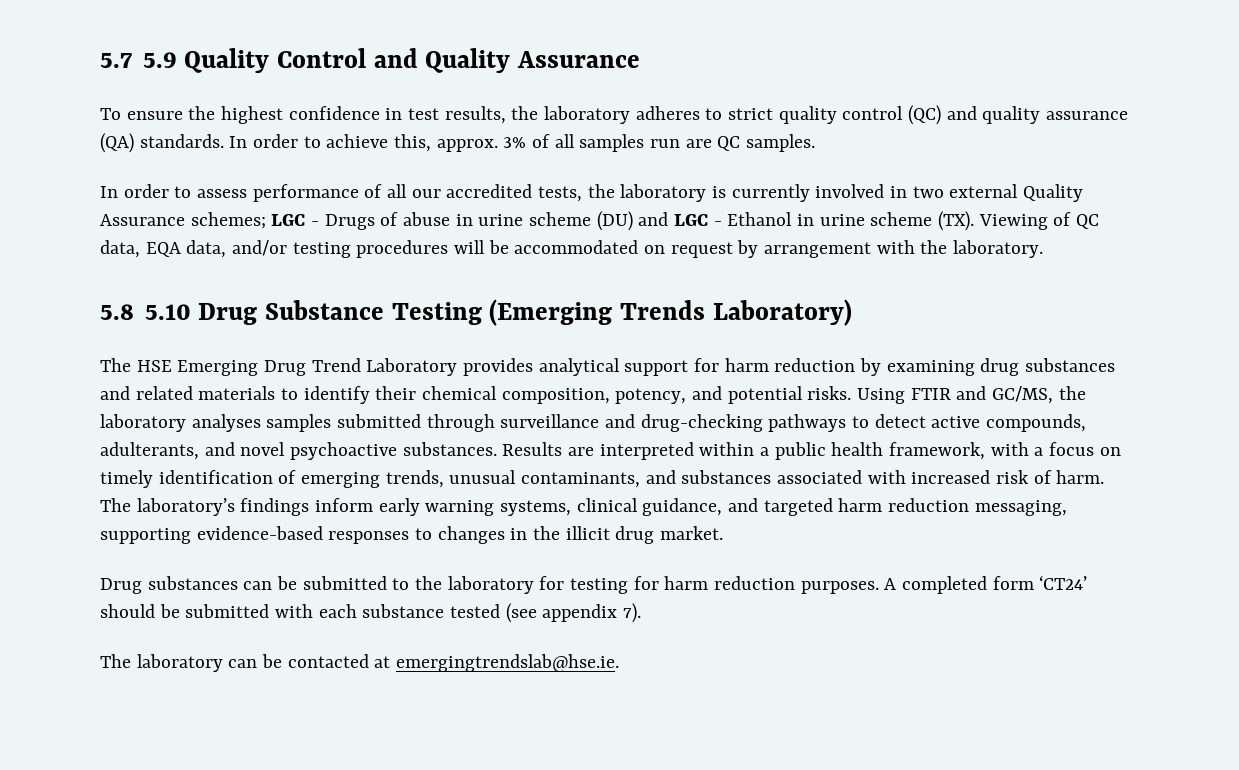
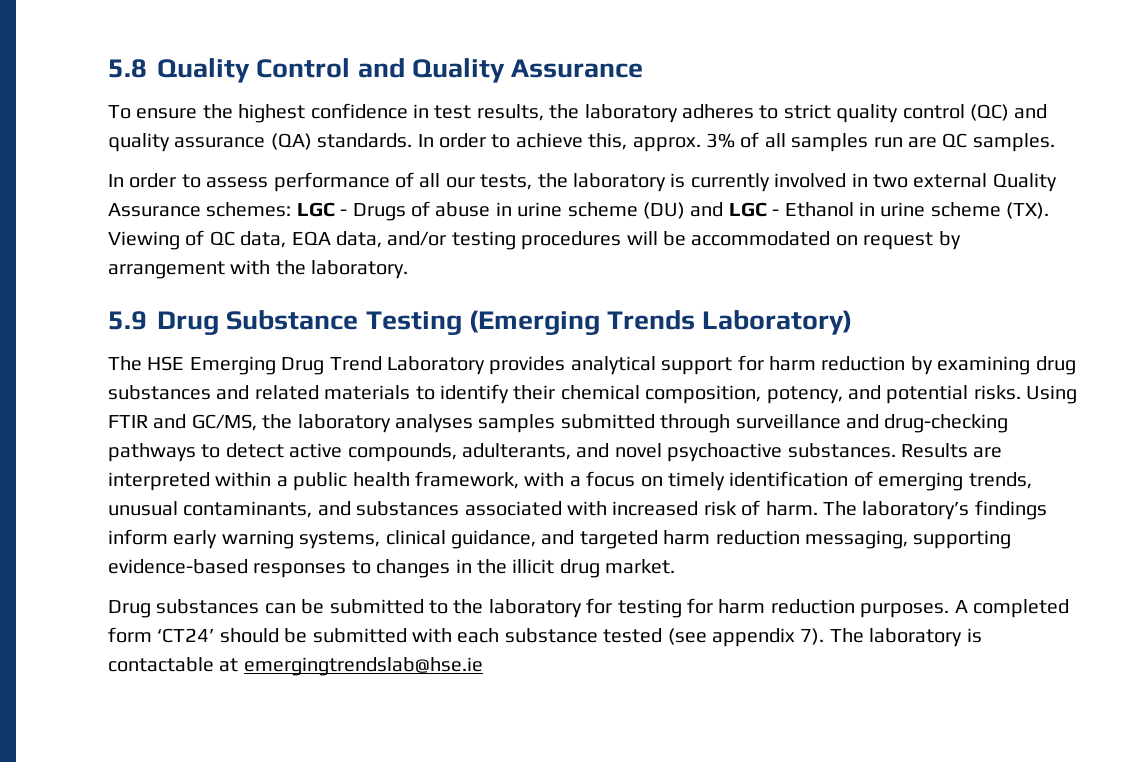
[100,52,177,68] 5.7 5.9 -> [108,59,147,78] 5.8
[446,184,533,198] accredited -> (475, 182) none
[190,212,266,229] schemes; -> [206,202,292,217] schemes:
[100,304,191,320] 5.8 5.10 -> [108,311,147,330] 5.9
(642, 613) // -> (825, 636) none
[228,654,620,672] can be contacted at emergingtrendslab@hse.ie. -> [966,628,982,643] [108,657,483,676] is contactable at emergingtrendslab@hse.ie

